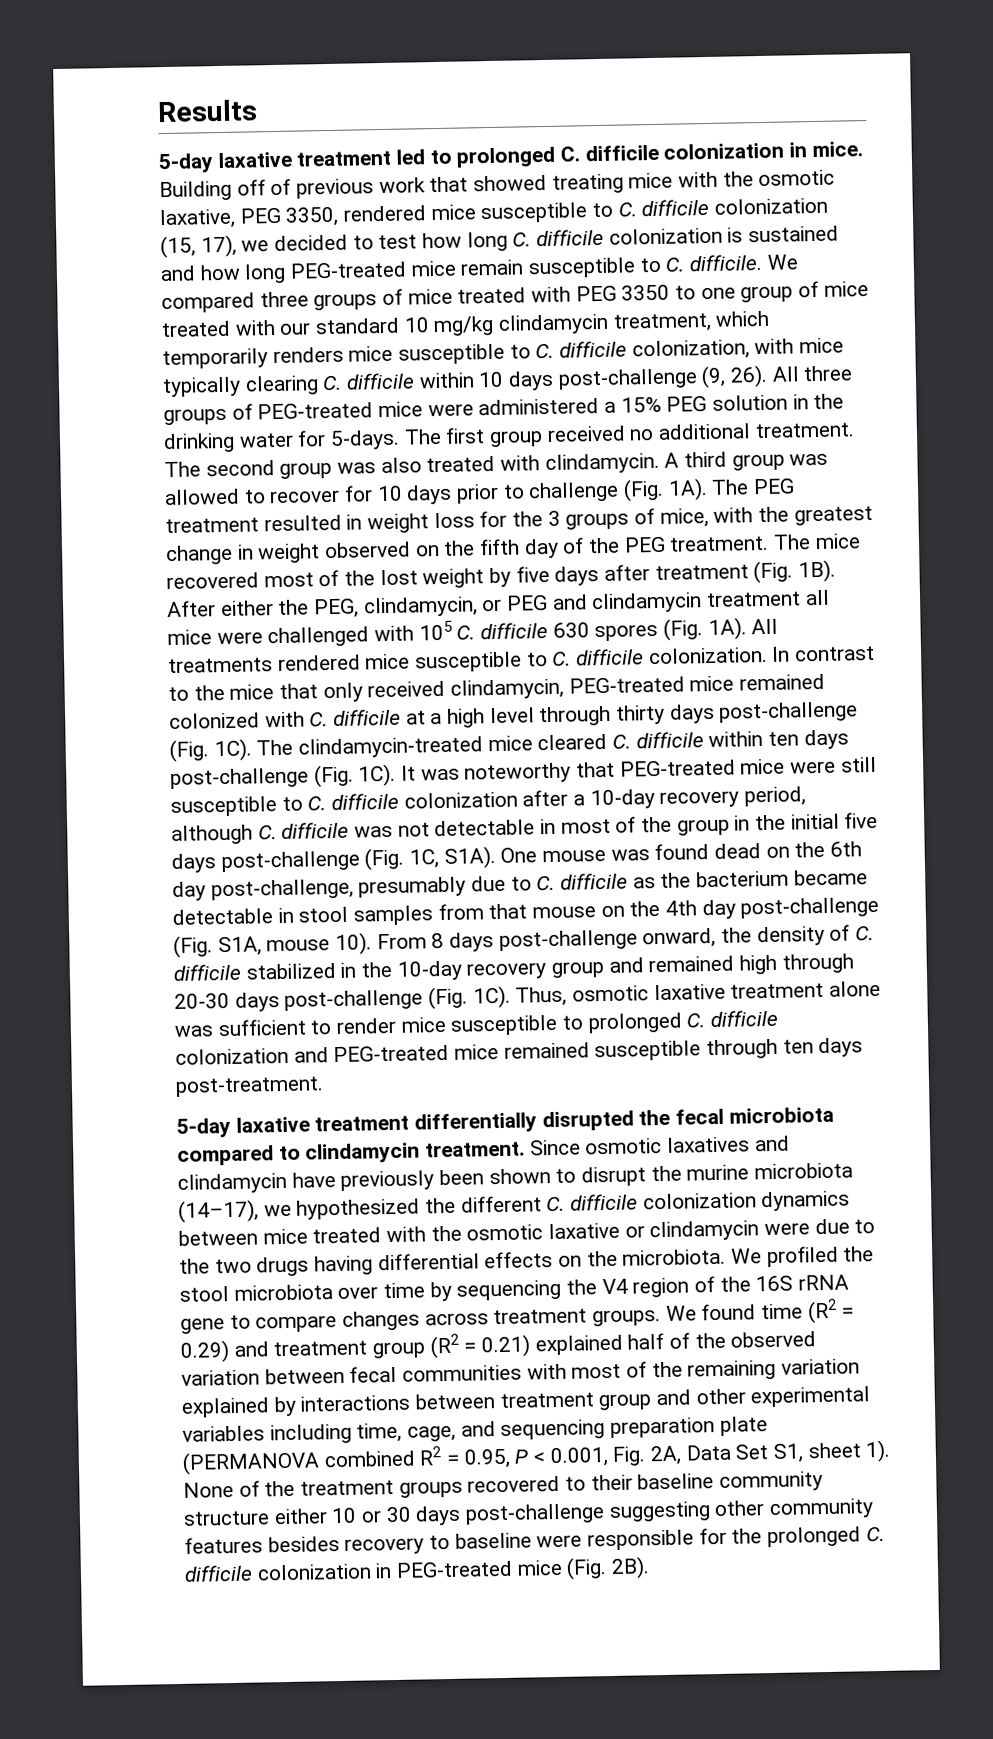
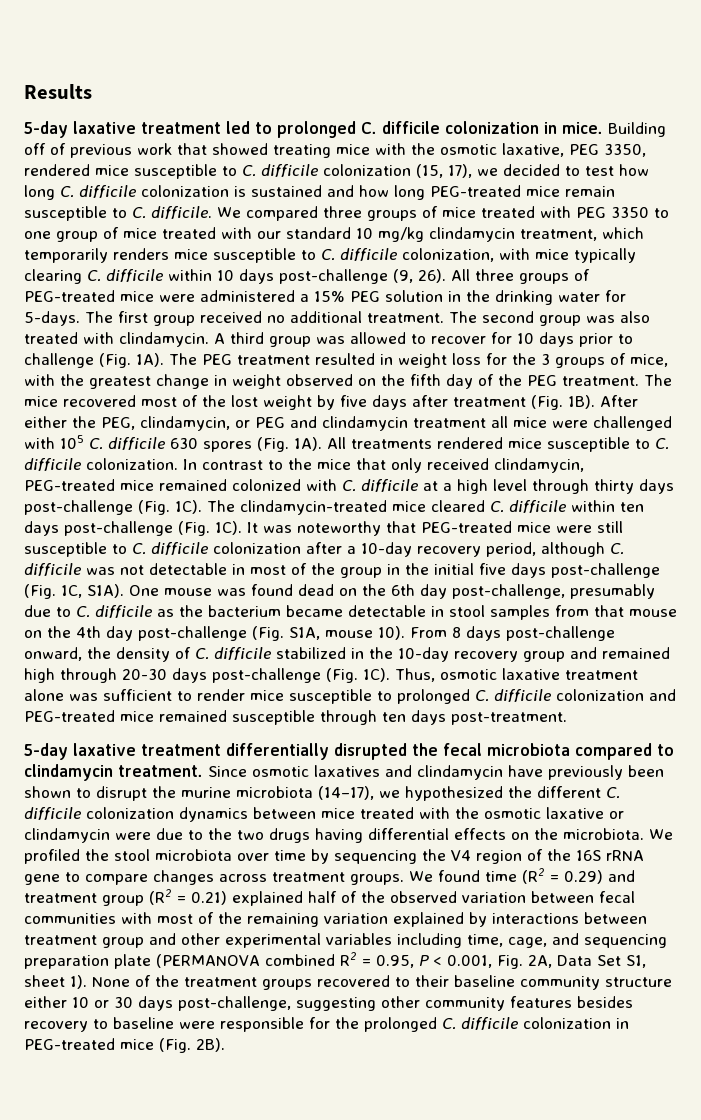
[465,1503,606,1525] post-challenge -> [178,996,291,1011] post-challenge,

